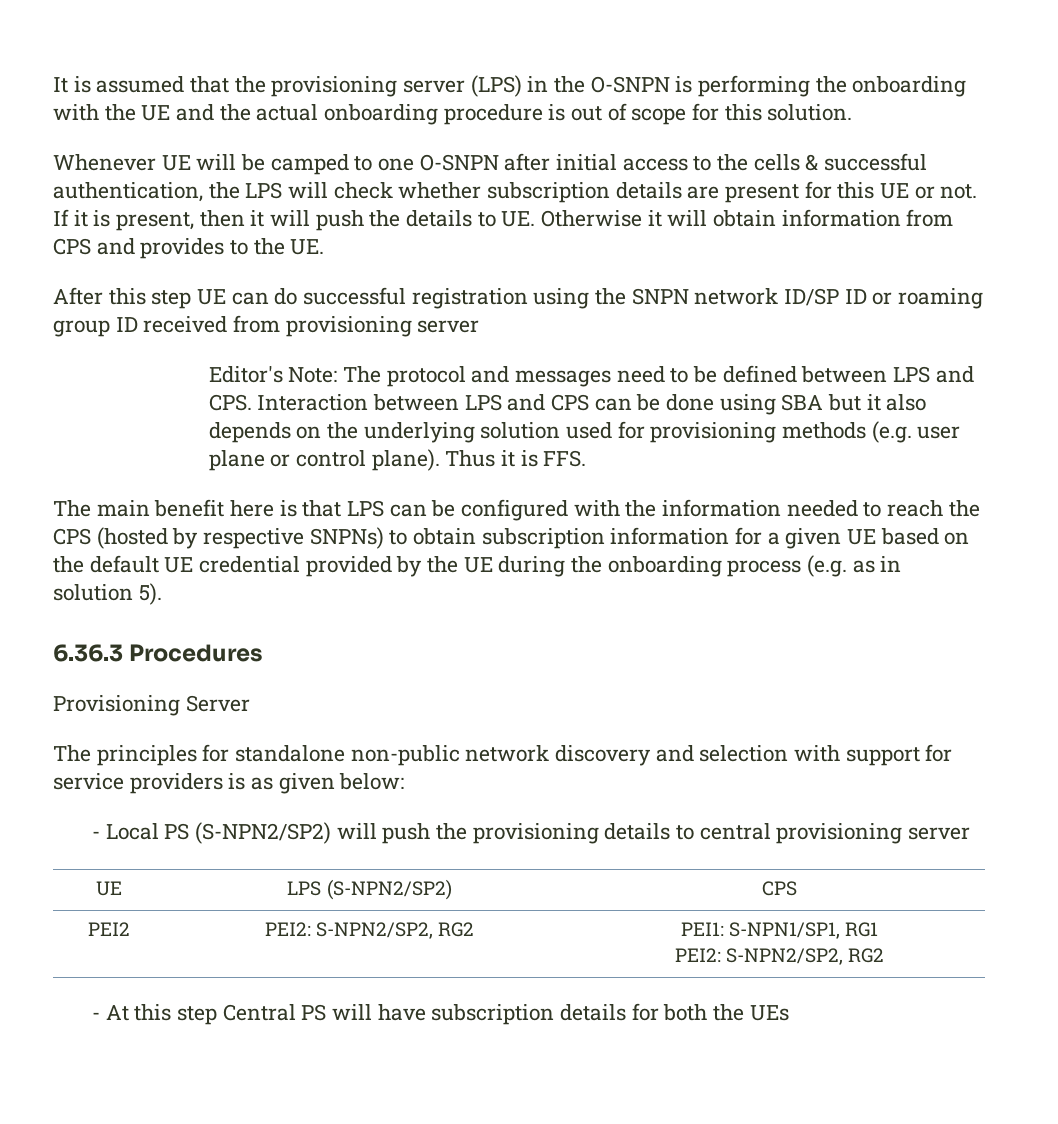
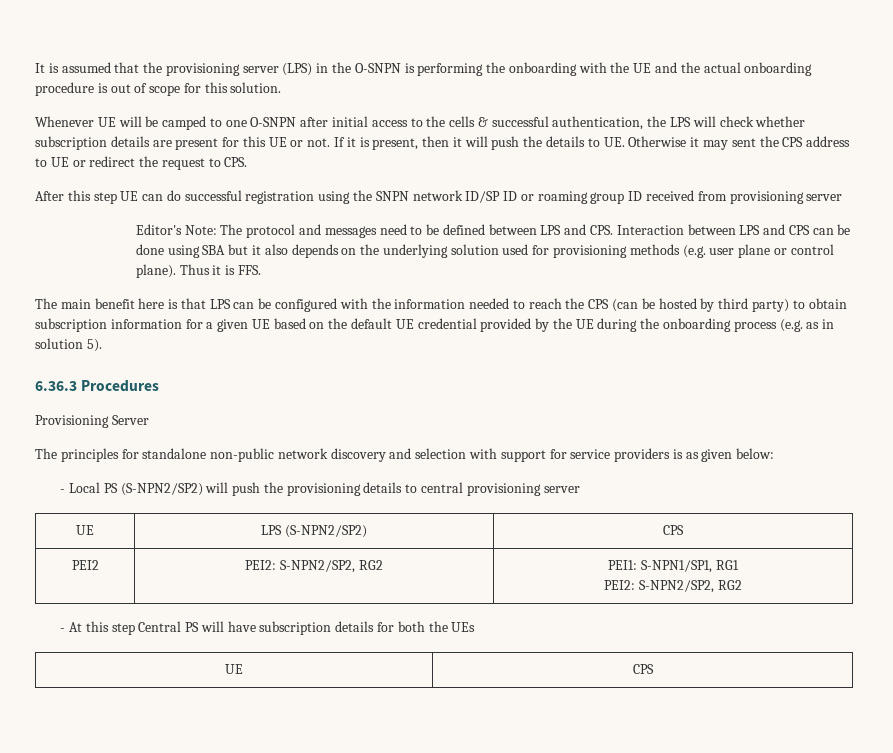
[667,209,954,227] [53,238,325,259] will obtain information from CPS and provides to the UE. -> [702,136,851,150] [35,156,248,170] may sent the CPS address to UE or redirect the request to CPS.
[96,527,384,549] (hosted by respective SNPNs) -> [612,298,789,312] (can be hosted by third party)
(789, 1013) none -> [225,664,243,674] [632,664,654,674] // UE | CPS

